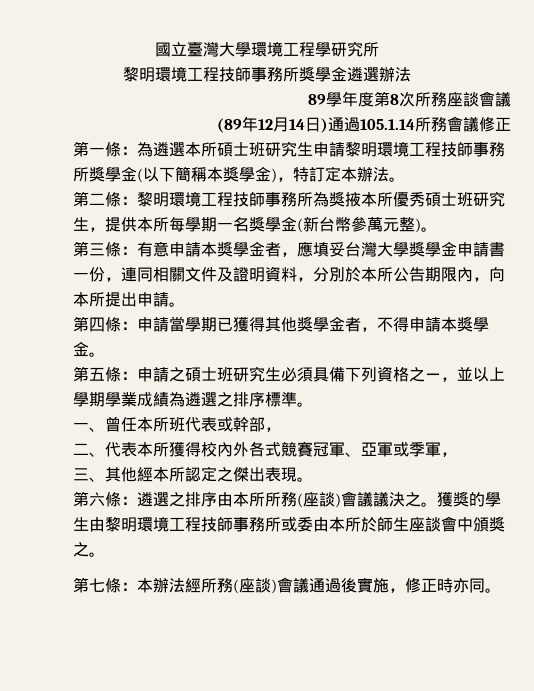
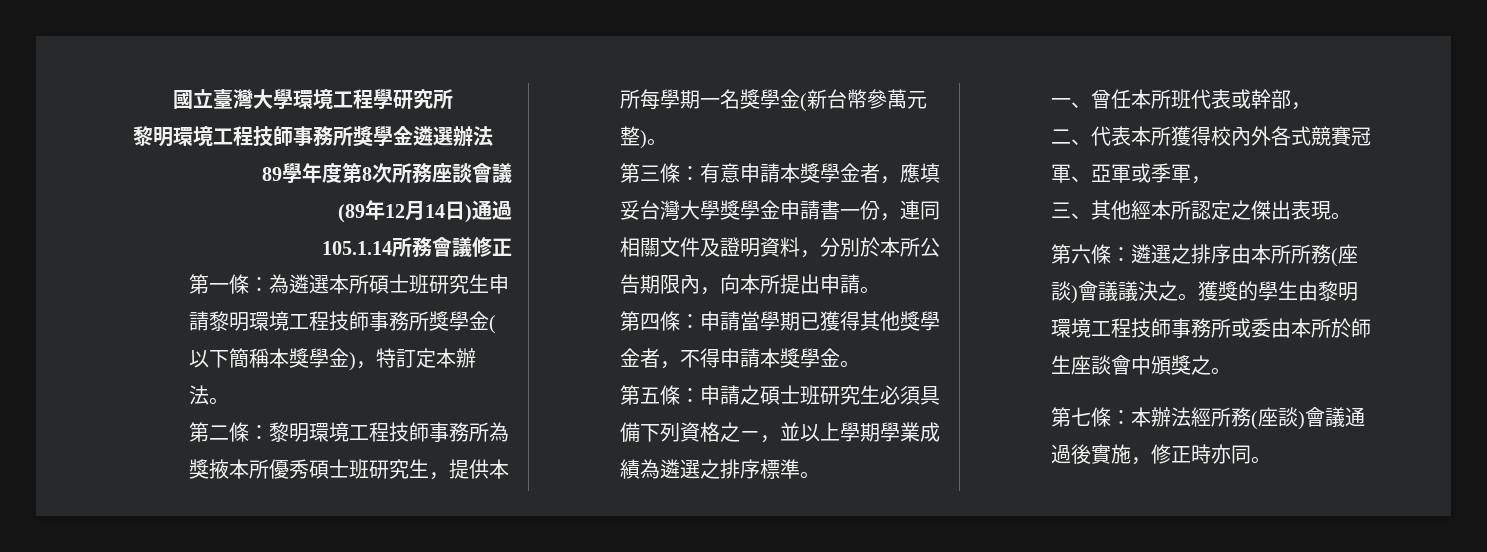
(360, 124) none -> (512, 210) //

